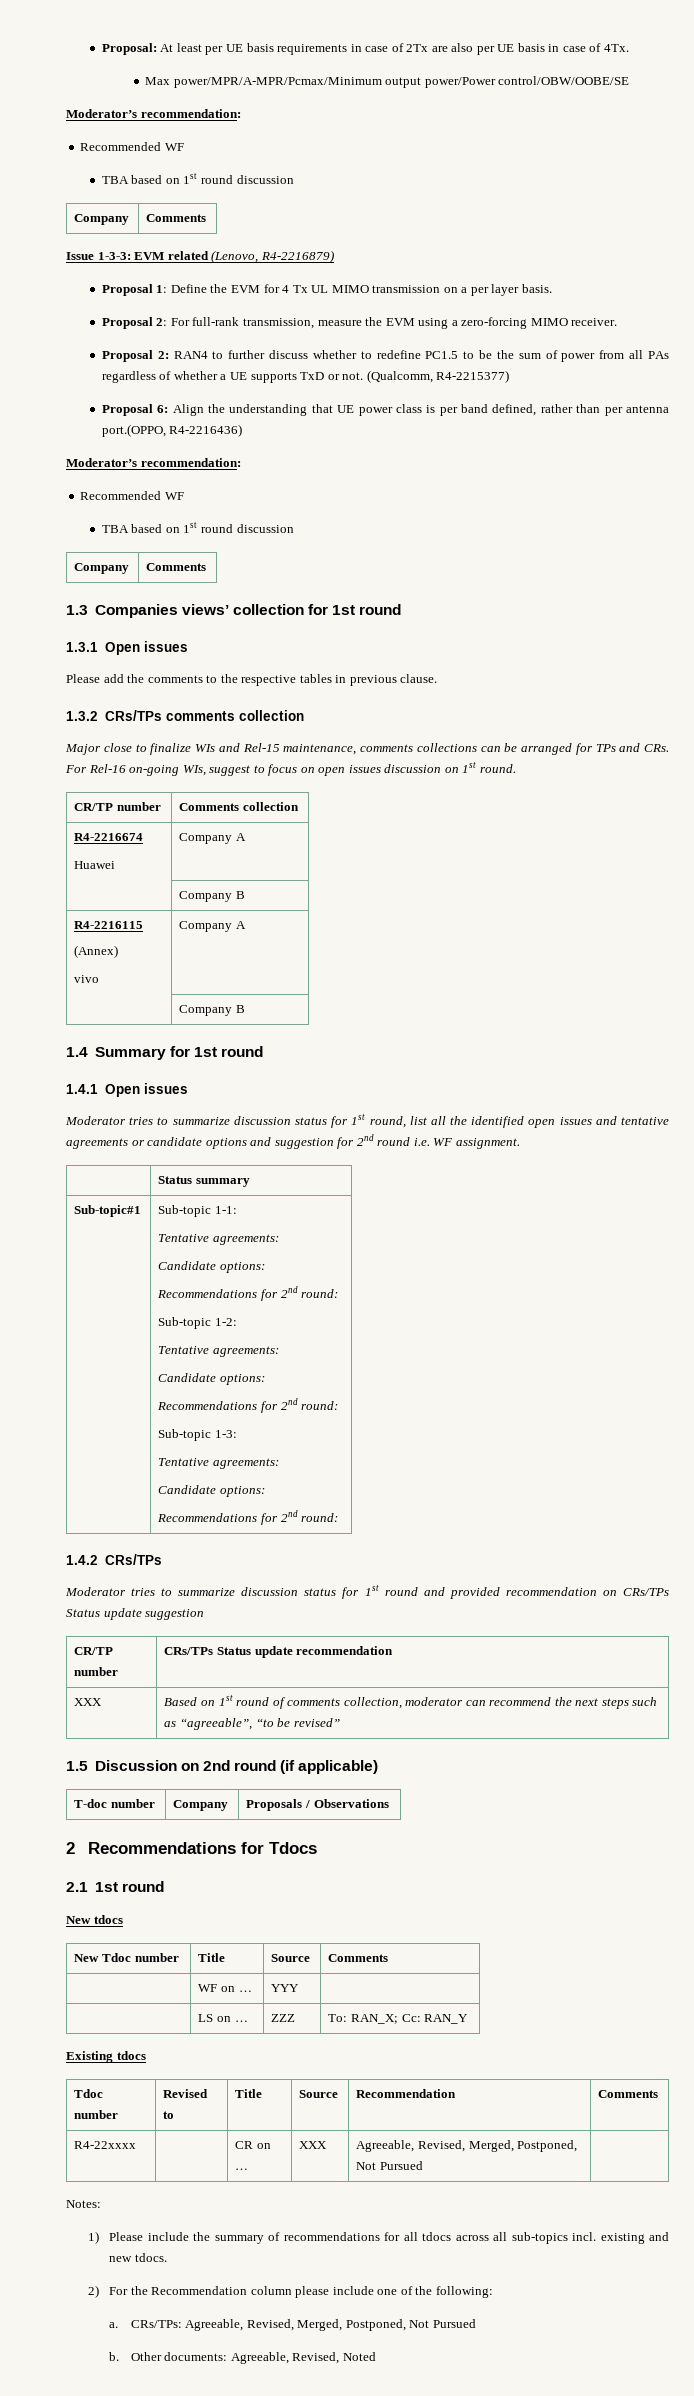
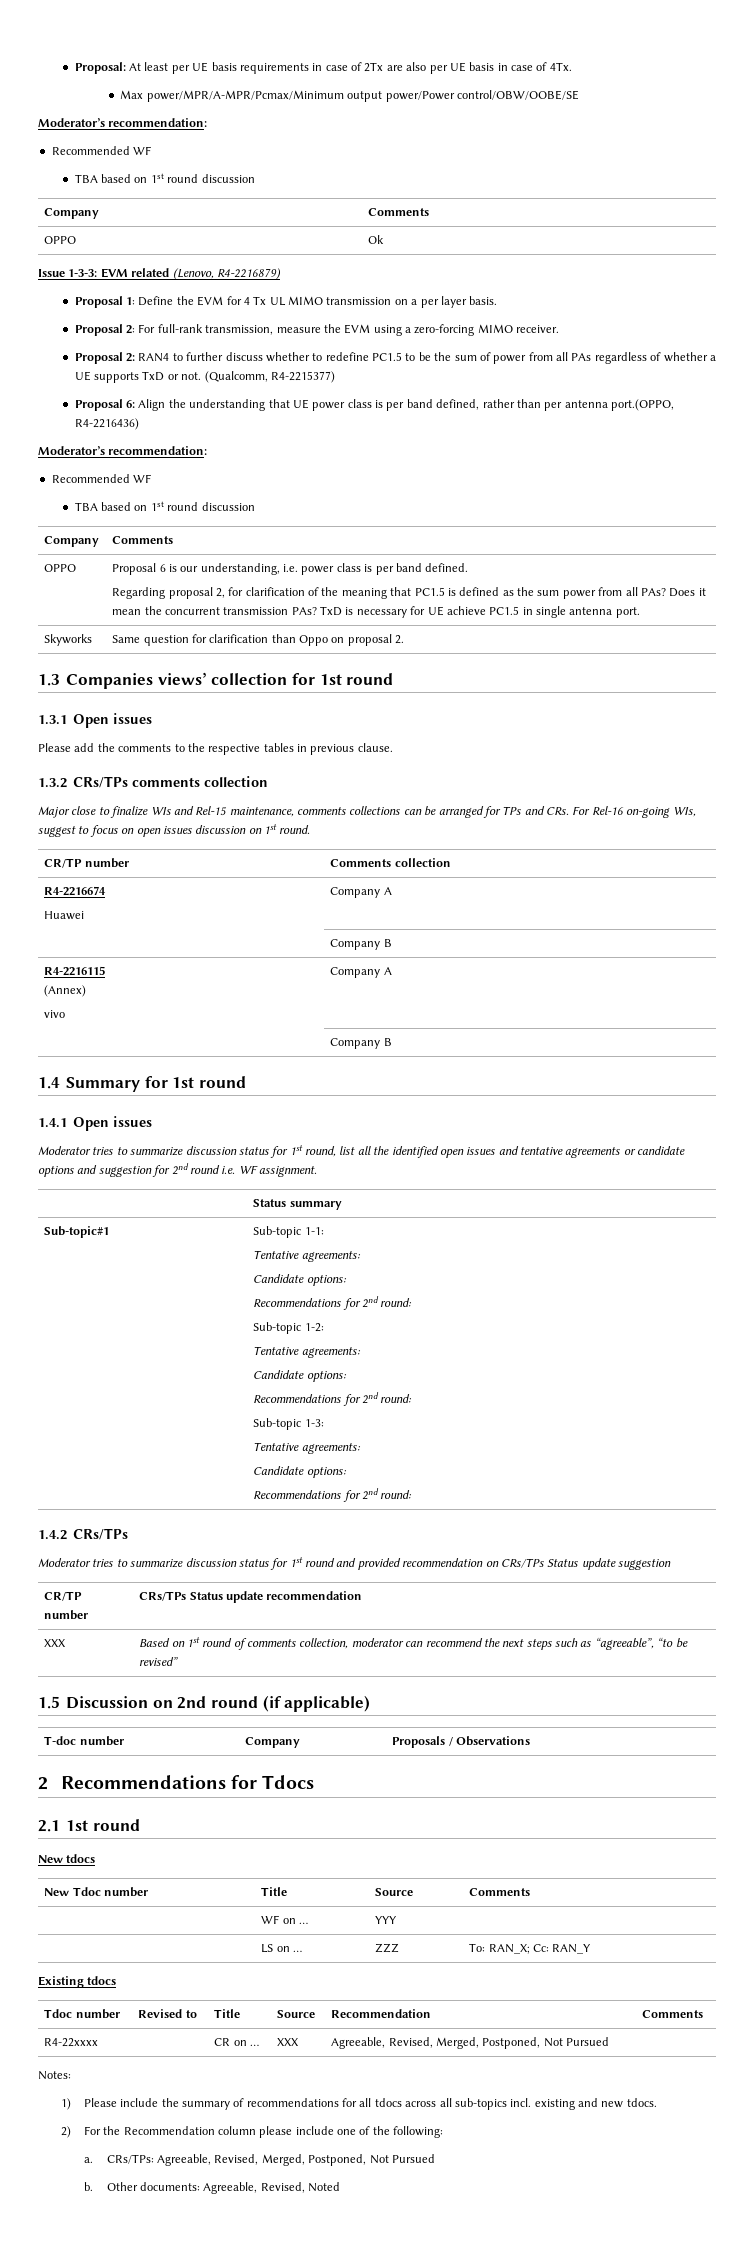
(207, 218) none -> [44,236,77,244] [368,235,385,244] // OPPO | Ok
(207, 567) none -> [44,564,77,572] [112,563,469,575] [112,587,706,599] [112,606,640,618] [44,634,93,646] [112,634,405,646] // OPPO | Proposal 6 is our understanding, i.e. power class is per band defined. // Regarding proposal 2, for clarification of the meaning that PC1.5 is defined as the sum power from all PAs? Does it mean the concurrent transmission PAs? TxD is necessary for UE achieve PC1.5 in single antenna port. // Skyworks | Same question for clarification than Oppo on proposal 2.

